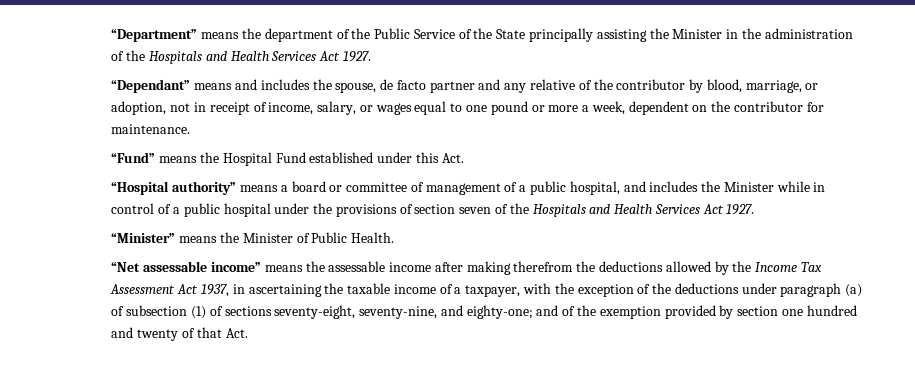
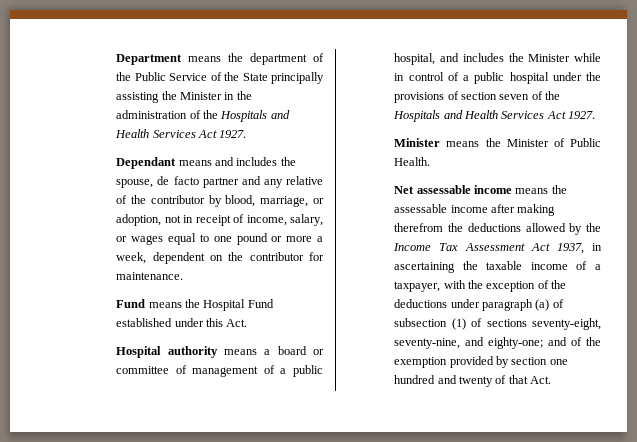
[111,29,198,42] “Department” -> [116,54,183,65] Department
[111,79,191,93] “Dependant” -> [116,157,177,169] Dependant
[111,152,156,163] “Fund” -> [116,299,146,308] Fund
[111,181,237,195] “Hospital authority” -> [116,346,218,358] Hospital authority
[111,233,176,243] “Minister” -> [394,138,441,147] Minister
[111,261,262,272] “Net assessable income” -> [394,185,513,194] Net assessable income

